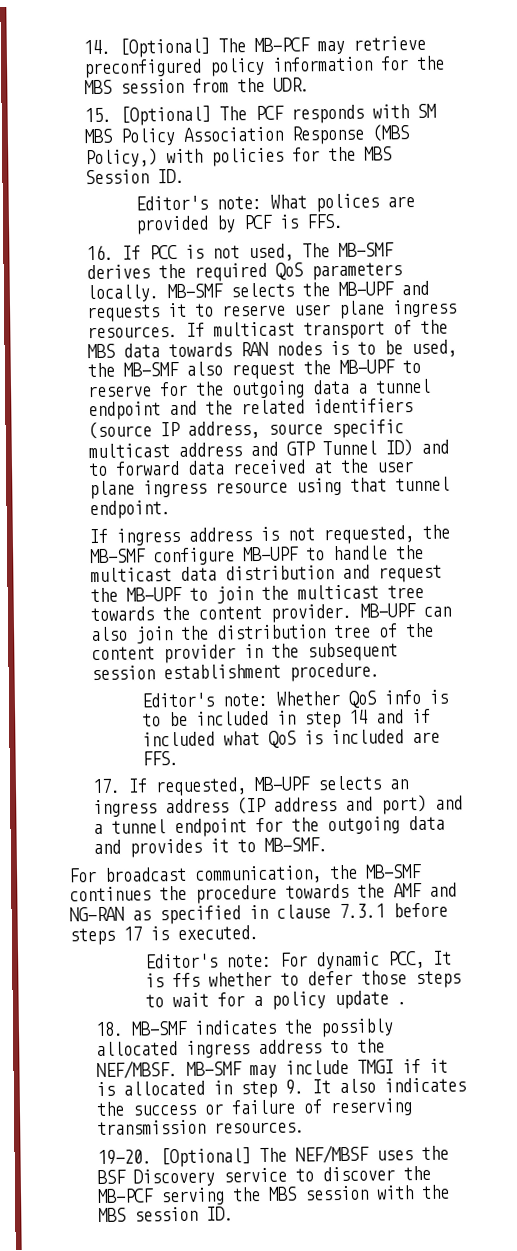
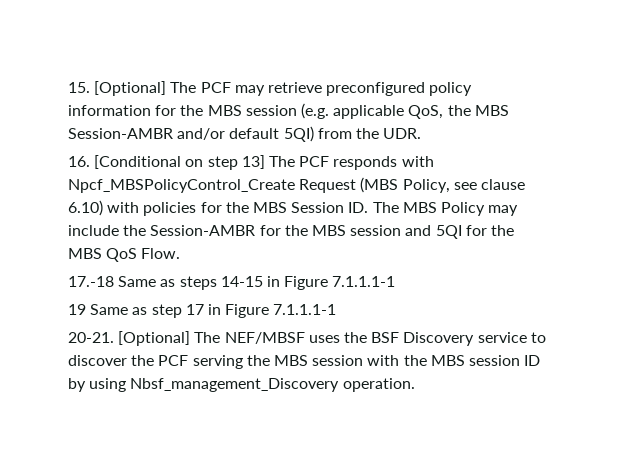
[82,37,310,58] 14. [Optional] The MB-PCF -> [68,81,231,96] 15. [Optional] The PCF
[191,77,310,93] [83,103,436,126] [83,124,410,146] [84,148,158,168] from the UDR. // 15. [Optional] The PCF responds with SM MBS Policy Association Response (MBS Policy,) -> [300,103,509,119] [68,126,422,142] [68,155,434,170] [68,177,525,193] [68,200,104,216] (e.g. applicable QoS, the MBS Session-AMBR and/or default 5QI) from the UDR. // 16. [Conditional on step 13] The PCF responds with Npcf_MBSPolicyControl_Create Request (MBS Policy, see clause 6.10)
[134,193,415,213] [134,213,344,235] [85,242,394,262] [85,262,402,282] [85,280,429,303] [86,299,457,323] [86,319,448,340] [86,339,457,359] [86,359,421,380] [87,378,431,399] [87,398,413,421] [87,419,404,440] [87,439,449,459] [87,458,414,477] [88,476,450,500] [88,500,171,520] [88,524,450,546] [89,544,424,566] [89,564,442,583] [89,584,424,604] [89,603,451,623] [90,622,434,644] [90,642,398,664] [90,662,380,682] [140,689,448,708] [141,708,431,729] [141,729,440,748] [141,751,179,766] [91,775,409,797] [92,794,463,818] [92,815,445,838] [92,837,328,858] [68,864,422,884] [69,882,457,904] [69,902,448,925] [69,925,259,946] [144,950,452,970] [144,970,461,989] [144,990,407,1010] [94,1018,394,1038] [95,1038,385,1058] [95,1058,448,1080] [95,1077,466,1099] [95,1098,413,1117] [96,1119,305,1136] [96,1149,152,1166] // Editor's note: What polices are provided by PCF is FFS. // 16. If PCC is not used, The MB-SMF derives the required QoS parameters locally. MB-SMF selects the MB-UPF and requests it to reserve user plane ingress resources. If multicast transport of the MBS data towards RAN nodes is to be used, the MB-SMF also request the MB-UPF to reserve for the outgoing data a tunnel endpoint and the related identifiers (source IP address, source specific multicast address and GTP Tunnel ID) and to forward data received at the user plane ingress resource using that tunnel endpoint. // If ingress address is not requested, the MB-SMF configure MB-UPF to handle the multicast data distribution and request the MB-UPF to join the multicast tree towards the content provider. MB-UPF can also join the distribution tree of the content provider in the subsequent session establishment procedure. // Editor's note: Whether QoS info is to be included in step 14 and if included what QoS is included are FFS. // 17. If requested, MB-UPF selects an ingress address (IP address and port) and a tunnel endpoint for the outgoing data and provides it to MB-SMF. // For broadcast communication, the MB-SMF continues the procedure towards the AMF and NG-RAN as specified in clause 7.3.1 before steps 17 is executed. // Editor's note: For dynamic PCC, It is ffs whether to defer those steps to wait for a policy update . // 18. MB-SMF indicates the possibly allocated ingress address to the NEF/MBSF. MB-SMF may include TMGI if it is allocated in step 9. It also indicates the success or failure of reserving transmission resources. // 19-20. -> [372,202,519,216] [68,225,514,239] [68,248,181,262] [68,276,396,290] [68,304,337,318] [68,332,115,343] The MBS Policy may include the Session-AMBR for the MBS session and 5QI for the MBS QoS Flow. // 17.-18 Same as steps 14-15 in Figure 7.1.1.1-1 // 19 Same as step 17 in Figure 7.1.1.1-1 // 20-21.
[96,1188,154,1204] MB-PCF -> [158,355,189,366] PCF
[205,1206,234,1221] ID. -> [524,355,541,366] [68,378,415,392] ID by using Nbsf_management_Discovery operation.

